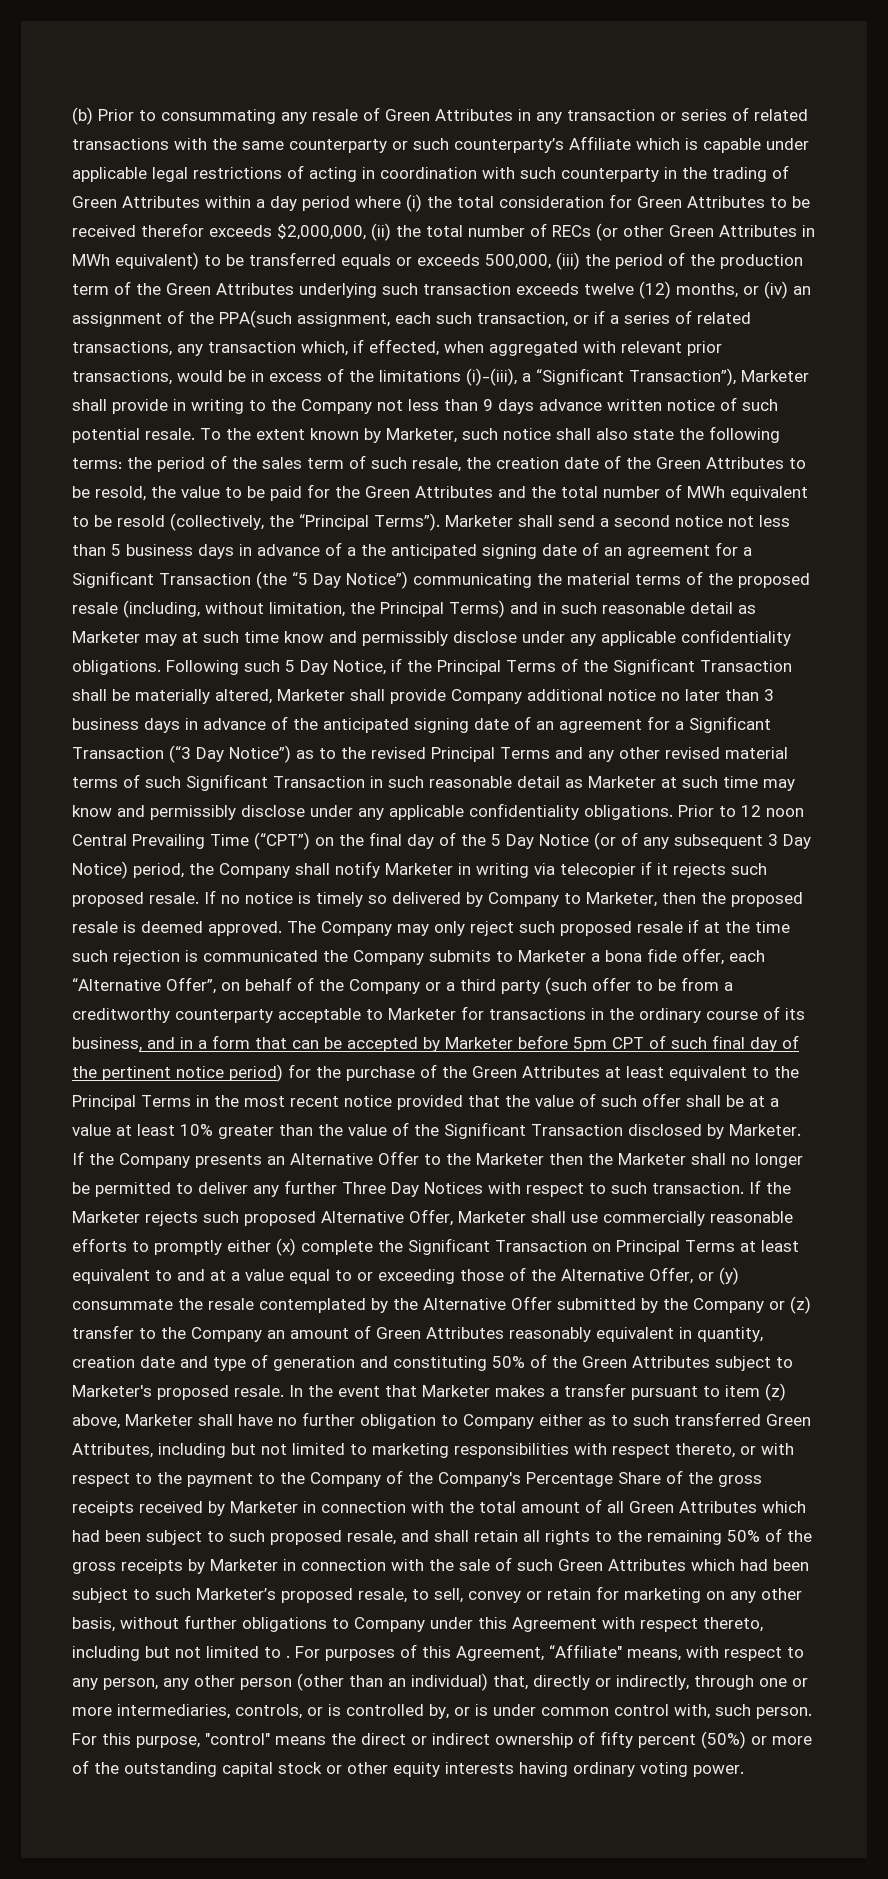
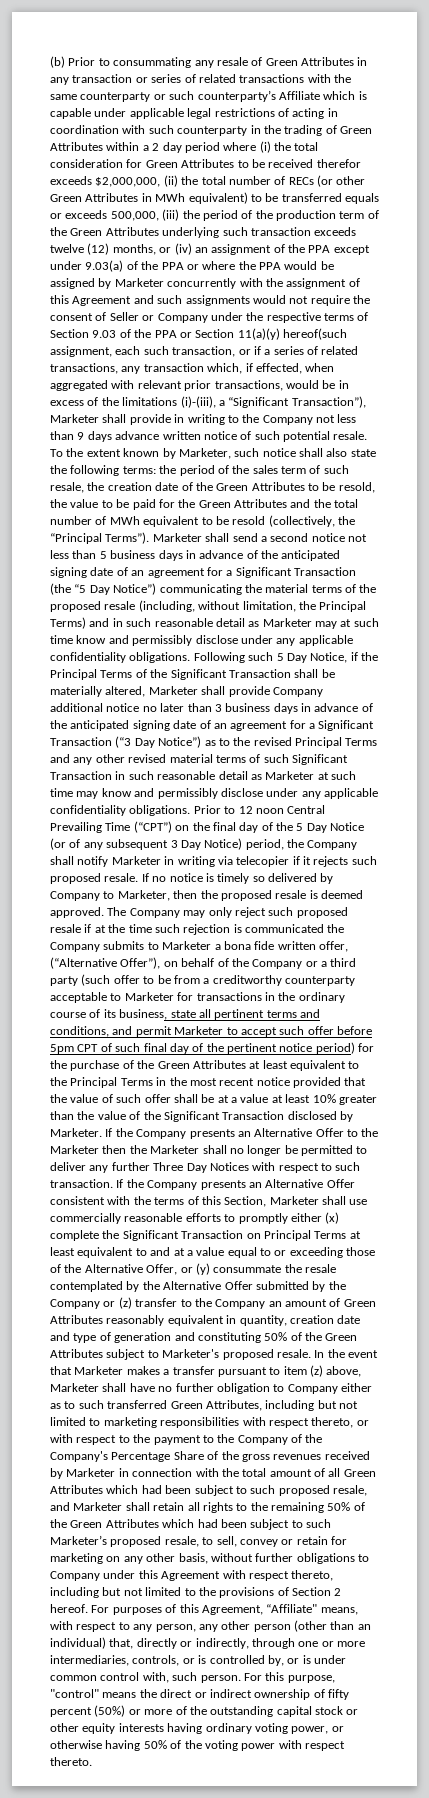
(265, 203) none -> [152,143,160,151] 2
[219,310,292,328] PPA(such -> [308,245,370,255] [50,260,334,272] [50,278,360,289] [50,295,370,306] [50,312,369,323] [50,328,347,340] PPA except under 9.03(a) of the PPA or where the PPA would be assigned by Marketer concurrently with the assignment of this Agreement and such assignments would not require the consent of Seller or Company under the respective terms of Section 9.03 of the PPA or Section 11(a)(y) hereof(such
[347,547,356,556] a -> (258, 554) none
[682,948,765,965] [72,977,216,994] offer, each “Alternative Offer”, -> [277,941,348,952] [50,957,161,969] written offer, (“Alternative Offer”),
[147,1035,513,1052] and in a form that can be accepted by Marketer -> [170,1009,320,1020] [50,1026,334,1037] state all pertinent terms and conditions, and permit Marketer to accept such offer
[72,1209,453,1226] Marketer rejects such proposed Alternative Offer, -> [147,1179,355,1190] [50,1196,267,1207] Company presents an Alternative Offer consistent with the terms of this Section,
[72,1501,134,1516] receipts -> [273,1454,322,1460] revenues
(429, 1536) none -> [73,1502,123,1511] Marketer
[72,1557,553,1574] gross receipts by Marketer in connection with the sale of such -> (67, 1523) none
[286,1655,290,1658] . -> [198,1587,342,1598] [50,1604,88,1613] the provisions of Section 2 hereof.
[693,1765,744,1777] power. -> [291,1726,344,1734] [50,1740,345,1751] [50,1757,92,1766] power, or otherwise having 50% of the voting power with respect thereto.

